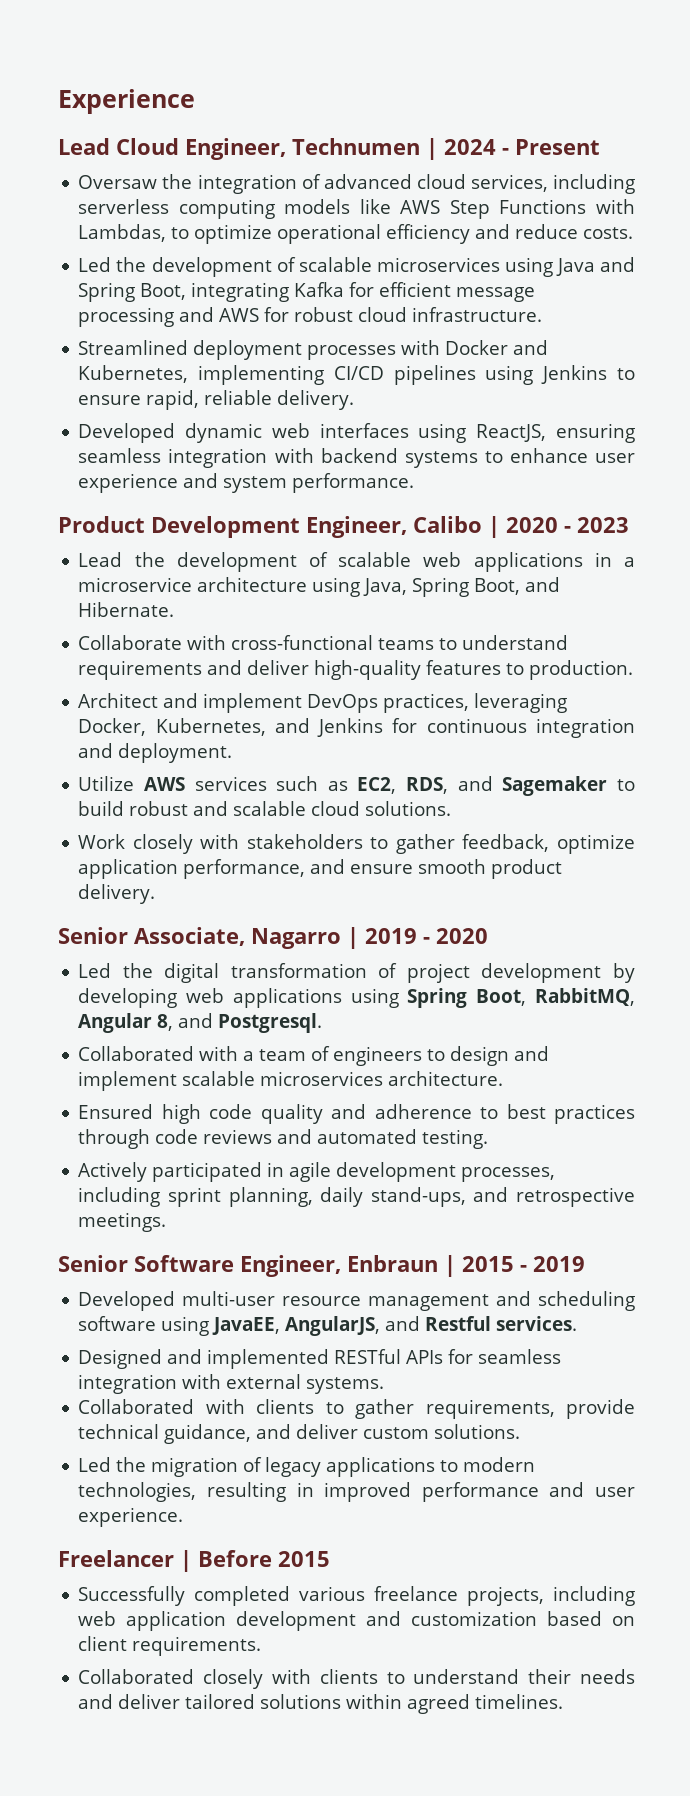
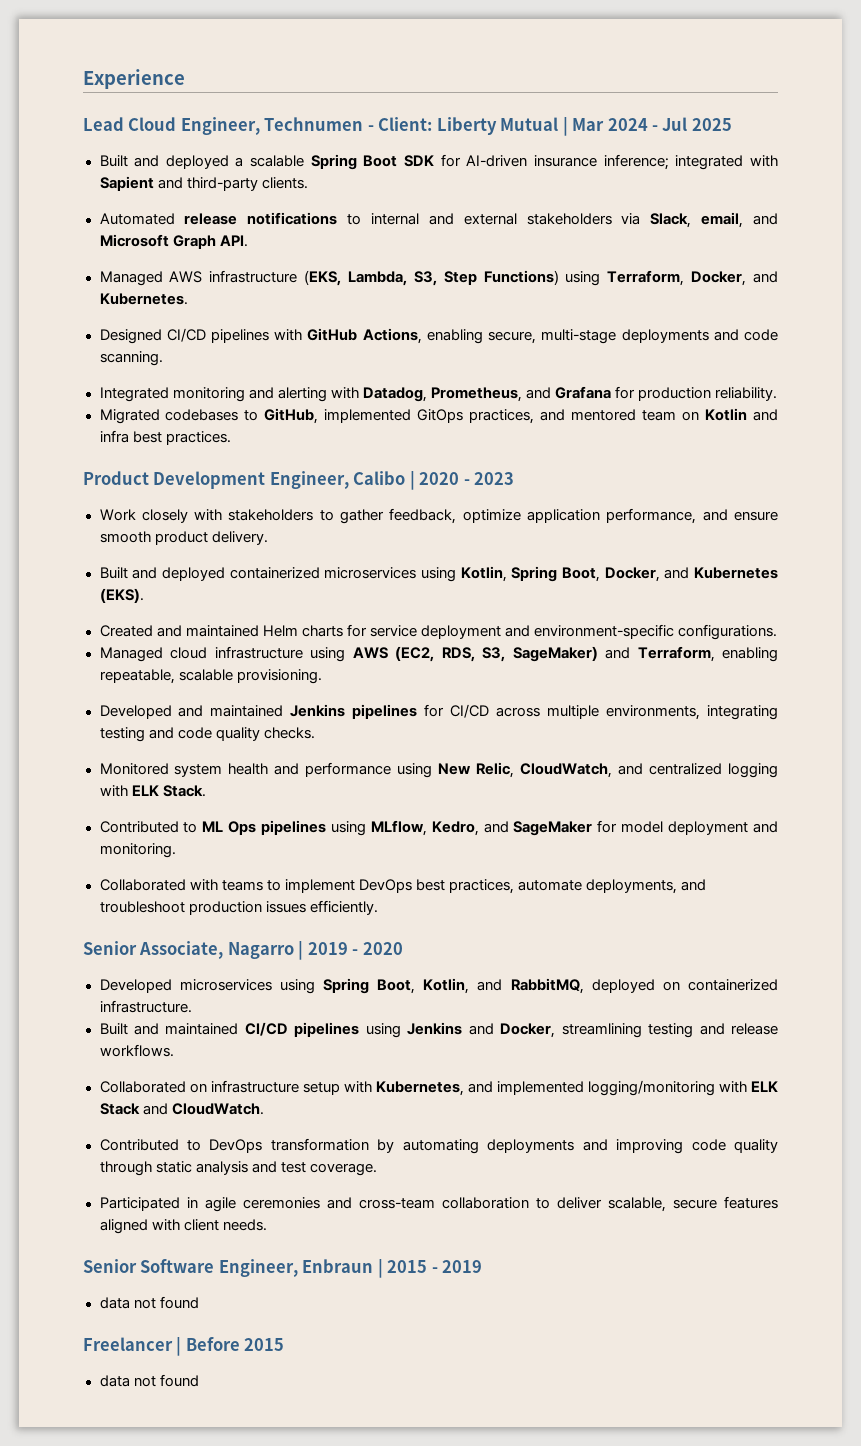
[425,138,600,160] [78,174,635,194] [78,199,635,219] [78,224,634,244] [78,257,635,277] [78,282,536,302] [78,307,543,327] [78,340,549,360] [78,365,635,385] [78,390,355,410] [78,423,635,443] [78,448,635,468] [78,473,415,493] | 2024 - Present // Oversaw the integration of advanced cloud services, including serverless computing models like AWS Step Functions with Lambdas, to optimize operational efficiency and reduce costs. // Led the development of scalable microservices using Java and Spring Boot, integrating Kafka for efficient message processing and AWS for robust cloud infrastructure. // Streamlined deployment processes with Docker and Kubernetes, implementing CI/CD pipelines using Jenkins to ensure rapid, reliable delivery. // Developed dynamic web interfaces using ReactJS, ensuring seamless integration with backend systems to enhance user experience and system performance. -> [367,117,732,136] [99,154,778,170] [99,176,308,191] [99,212,779,228] [99,234,248,249] [99,270,779,286] [99,293,188,305] [99,328,779,344] [99,351,163,366] [99,386,778,402] [99,408,779,424] [99,430,231,445] - Client: Liberty Mutual | Mar 2024 - Jul 2025 // Built and deployed a scalable Spring Boot SDK for AI-driven insurance inference; integrated with Sapient and third-party clients. // Automated release notifications to internal and external stakeholders via Slack, email, and Microsoft Graph API. // Managed AWS infrastructure (EKS, Lambda, S3, Step Functions) using Terraform, Docker, and Kubernetes. // Designed CI/CD pipelines with GitHub Actions, enabling secure, multi-stage deployments and code scanning. // Integrated monitoring and alerting with Datadog, Prometheus, and Grafana for production reliability. // Migrated codebases to GitHub, implemented GitOps practices, and mentored team on Kotlin and infra best practices.
[78,552,635,572] [78,577,561,597] [78,602,175,617] [78,635,569,650] [78,660,634,680] [78,693,568,713] [78,718,635,738] [78,743,233,763] [78,776,635,796] [78,801,452,816] // Lead the development of scalable web applications in a microservice architecture using Java, Spring Boot, and Hibernate. // Collaborate with cross-functional teams to understand requirements and deliver high-quality features to production. // Architect and implement DevOps practices, leveraging Docker, Kubernetes, and Jenkins for continuous integration and deployment. // Utilize AWS services such as EC2, RDS, and Sagemaker to build robust and scalable cloud solutions. -> (515, 478) none
(156, 894) none -> [99,566,779,582] [99,588,144,603] [99,624,777,640] [99,646,778,662] [99,669,322,684] [99,704,778,720] [99,727,315,742] [99,762,779,778] [99,785,206,797] [99,820,778,836] [99,843,176,858] [99,879,706,894] [99,900,378,915] // Built and deployed containerized microservices using Kotlin, Spring Boot, Docker, and Kubernetes (EKS). // Created and maintained Helm charts for service deployment and environment-specific configurations. // Managed cloud infrastructure using AWS (EC2, RDS, S3, SageMaker) and Terraform, enabling repeatable, scalable provisioning. // Developed and maintained Jenkins pipelines for CI/CD across multiple environments, integrating testing and code quality checks. // Monitored system health and performance using New Relic, CloudWatch, and centralized logging with ELK Stack. // Contributed to ML Ops pipelines using MLflow, Kedro, and SageMaker for model deployment and monitoring. // Collaborated with teams to implement DevOps best practices, automate deployments, and troubleshoot production issues efficiently.
[78,963,635,983] [78,988,635,1008] [78,1013,323,1033] [78,1046,550,1066] [78,1071,504,1091] [78,1104,635,1124] [78,1129,489,1149] [78,1162,556,1182] [78,1187,635,1207] [78,1212,167,1232] Led the digital transformation of project development by developing web applications using Spring Boot, RabbitMQ, Angular 8, and Postgresql. // Collaborated with a team of engineers to design and implement scalable microservices architecture. // Ensured high code quality and adherence to best practices through code reviews and automated testing. // Actively participated in agile development processes, including sprint planning, daily stand-ups, and retrospective meetings. -> [99,978,778,994] [99,1000,192,1013] [99,1022,779,1038] [99,1044,174,1057] [99,1080,778,1096] [99,1103,264,1115] [99,1138,779,1154] [99,1161,377,1176] [99,1196,778,1212] [99,1219,267,1234] Developed microservices using Spring Boot, Kotlin, and RabbitMQ, deployed on containerized infrastructure. // Built and maintained CI/CD pipelines using Jenkins and Docker, streamlining testing and release workflows. // Collaborated on infrastructure setup with Kubernetes, and implemented logging/monitoring with ELK Stack and CloudWatch. // Contributed to DevOps transformation by automating deployments and improving code quality through static analysis and test coverage. // Participated in agile ceremonies and cross-team collaboration to deliver scalable, secure features aligned with client needs.
[78,1291,635,1311] [78,1316,578,1336] [78,1349,562,1369] [78,1374,385,1394] [78,1399,635,1419] [78,1424,521,1444] [78,1457,536,1477] [78,1482,635,1502] [78,1507,184,1527] [58,1550,330,1572] [78,1586,635,1606] [78,1611,635,1631] [78,1636,262,1656] [78,1669,635,1689] [78,1694,564,1714] Developed multi-user resource management and scheduling software using JavaEE, AngularJS, and Restful services. // Designed and implemented RESTful APIs for seamless integration with external systems. // Collaborated with clients to gather requirements, provide technical guidance, and deliver custom solutions. // Led the migration of legacy applications to modern technologies, resulting in improved performance and user experience. // Freelancer | Before 2015 // Successfully completed various freelance projects, including web application development and customization based on client requirements. // Collaborated closely with clients to understand their needs and deliver tailored solutions within agreed timelines. -> [99,1296,199,1309] [83,1337,285,1356] [99,1374,199,1387] data not found // Freelancer | Before 2015 // data not found

